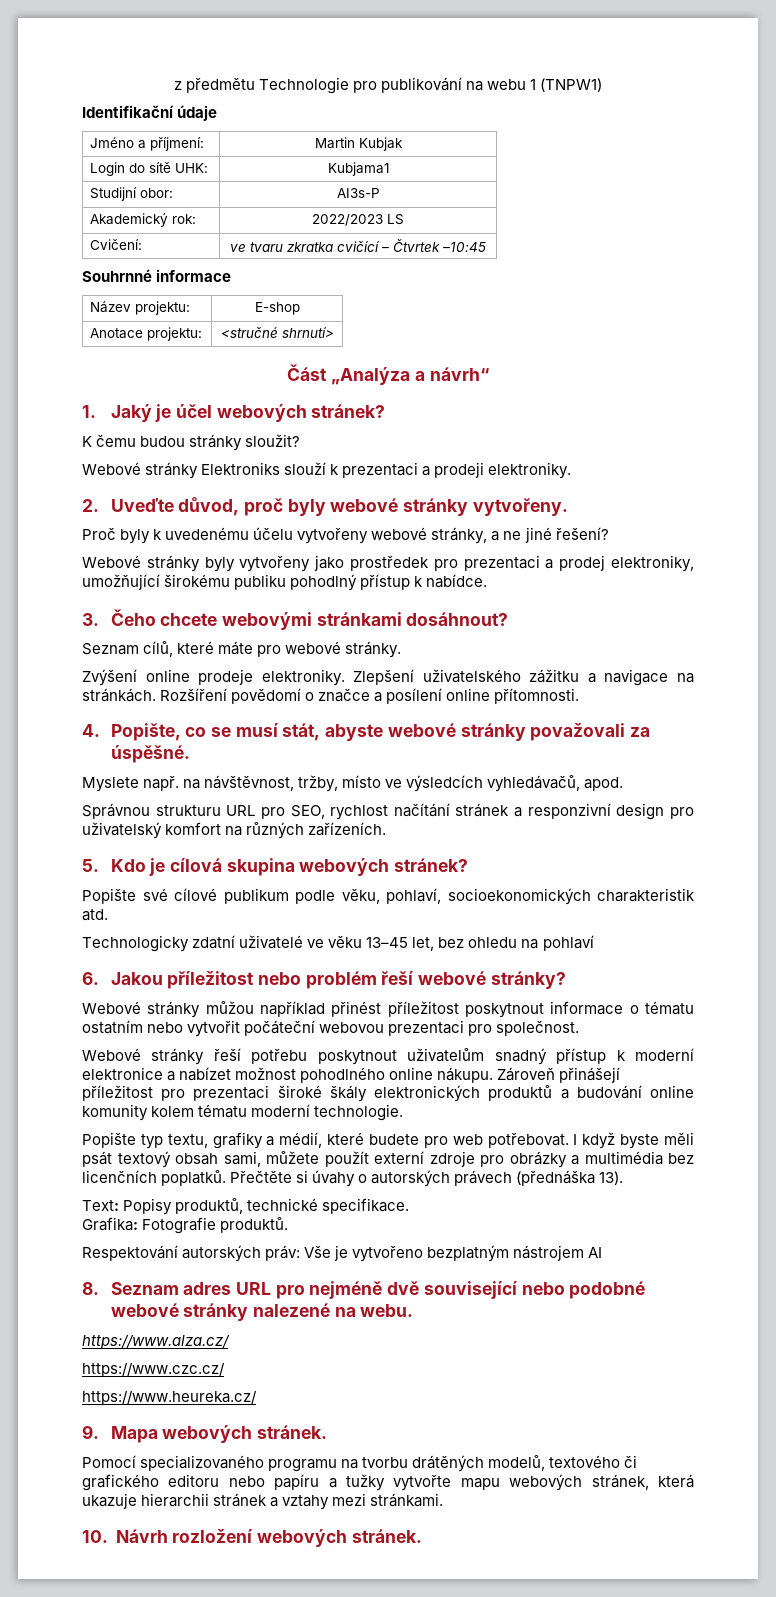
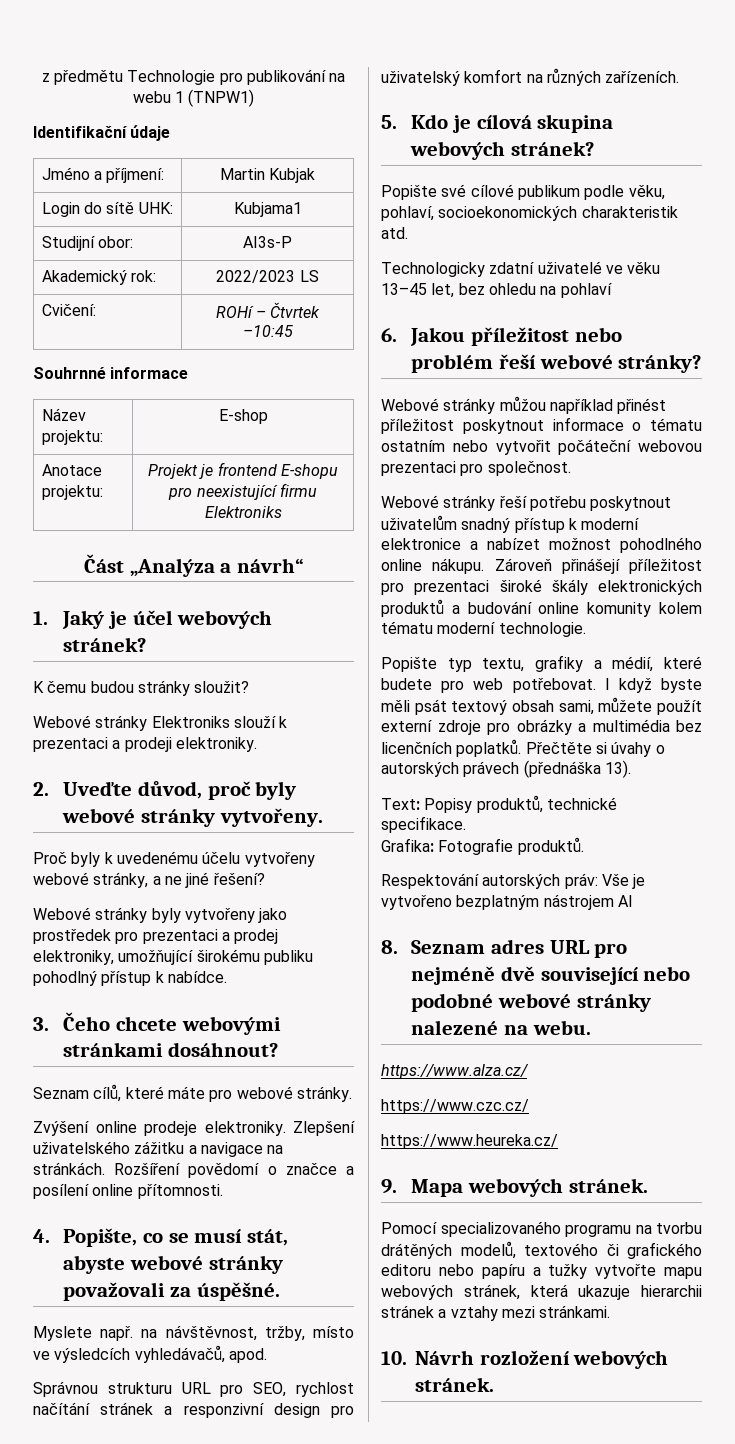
[230,241,380,252] ve tvaru zkratka cvičící -> [215,306,254,318] ROHí
[220,327,334,338] <stručné shrnutí> -> [148,462,338,479] [168,483,317,500] [204,506,282,518] Projekt je frontend E-shopu pro neexistující firmu Elektroniks

